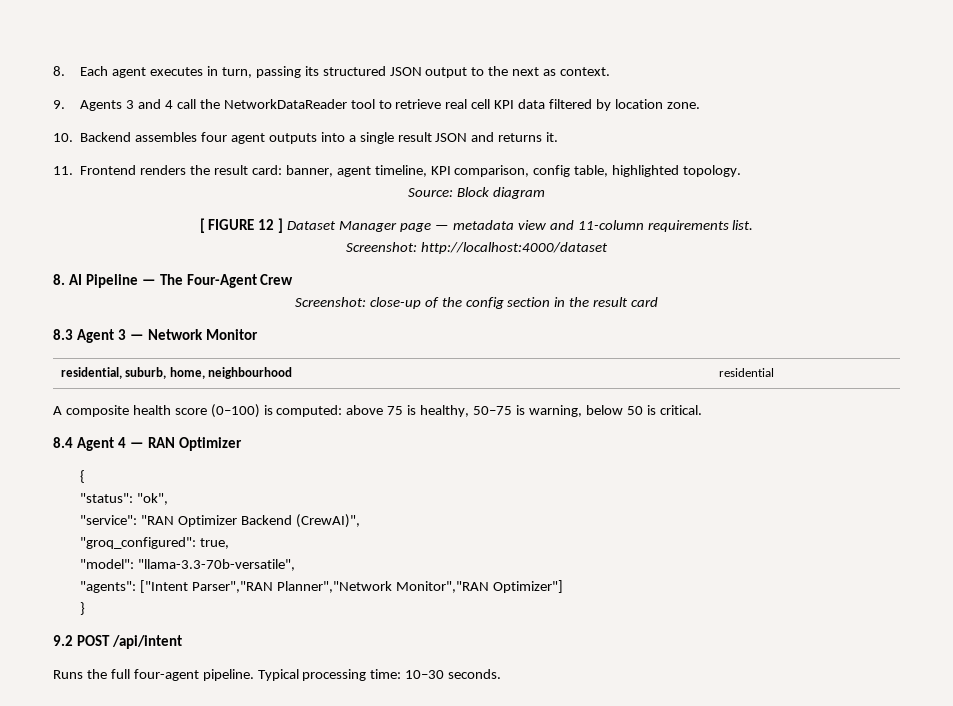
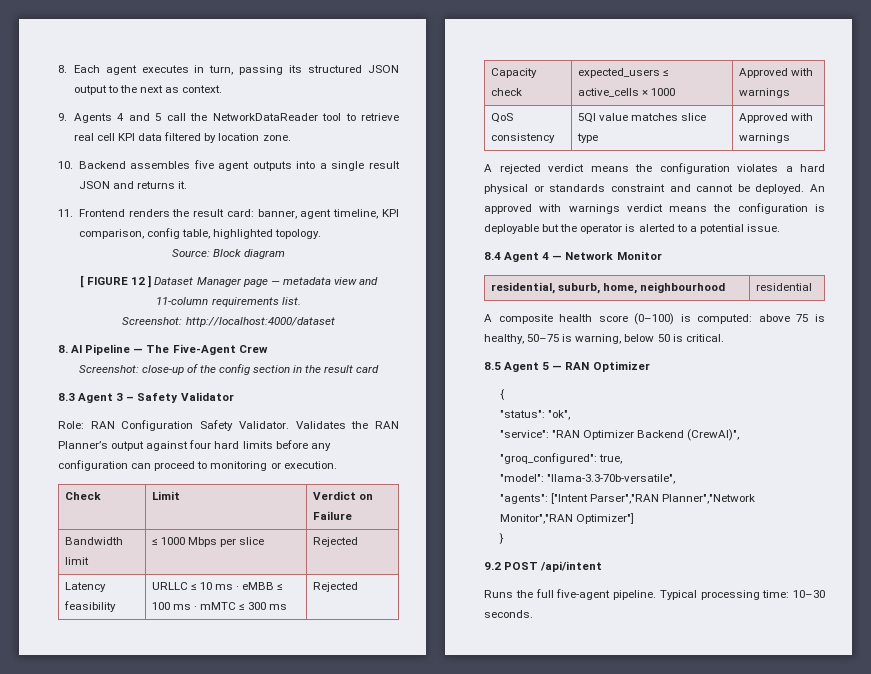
[126,99,173,109] 3 and 4 -> [117,113,162,121] 4 and 5
[201,132,228,142] four -> [193,160,214,169] five
[186,274,257,288] Four-Agent -> [172,344,236,355] Five-Agent
(126, 334) none -> [126,392,234,403] [58,420,400,431] [58,440,331,451] [58,460,337,471] [64,492,101,500] [151,491,180,500] [312,491,373,500] [312,511,352,520] [64,537,123,545] [64,557,89,565] [151,537,265,547] [312,537,358,547] [64,582,106,592] [63,601,116,612] [151,582,284,590] [151,602,288,610] [312,582,358,592] [490,68,537,78] [490,88,522,96] [577,68,669,78] [577,88,675,97] [738,68,813,78] [738,88,790,98] [490,113,513,123] [490,133,555,143] [577,113,707,123] [576,133,598,143] [738,113,813,123] [738,133,790,143] [484,163,825,174] [484,184,825,194] [484,203,825,214] [484,224,780,234] [484,252,550,262] – Safety Validator // Role: RAN Configuration Safety Validator. Validates the RAN Planner’s output against four hard limits before any configuration can proceed to monitoring or execution. // Check | Limit | Verdict on Failure // Bandwidth limit | ≤ 1000 Mbps per slice | Rejected // Latency feasibility | URLLC ≤ 10 ms · eMBB ≤ 100 ms · mMTC ≤ 300 ms | Rejected // Capacity check | expected_users ≤ active_cells × 1000 | Approved with warnings // QoS consistency | 5QI value matches slice type | Approved with warnings // A rejected verdict means the configuration violates a hard physical or standards constraint and cannot be deployed. An approved with warnings verdict means the configuration is deployable but the operator is alerted to a potential issue. // 8.4 Agent 4
[53,437,126,451] 8.4 Agent 4 -> [484,362,550,372] 8.5 Agent 5
[133,669,199,681] four-agent -> [556,589,611,600] five-agent

